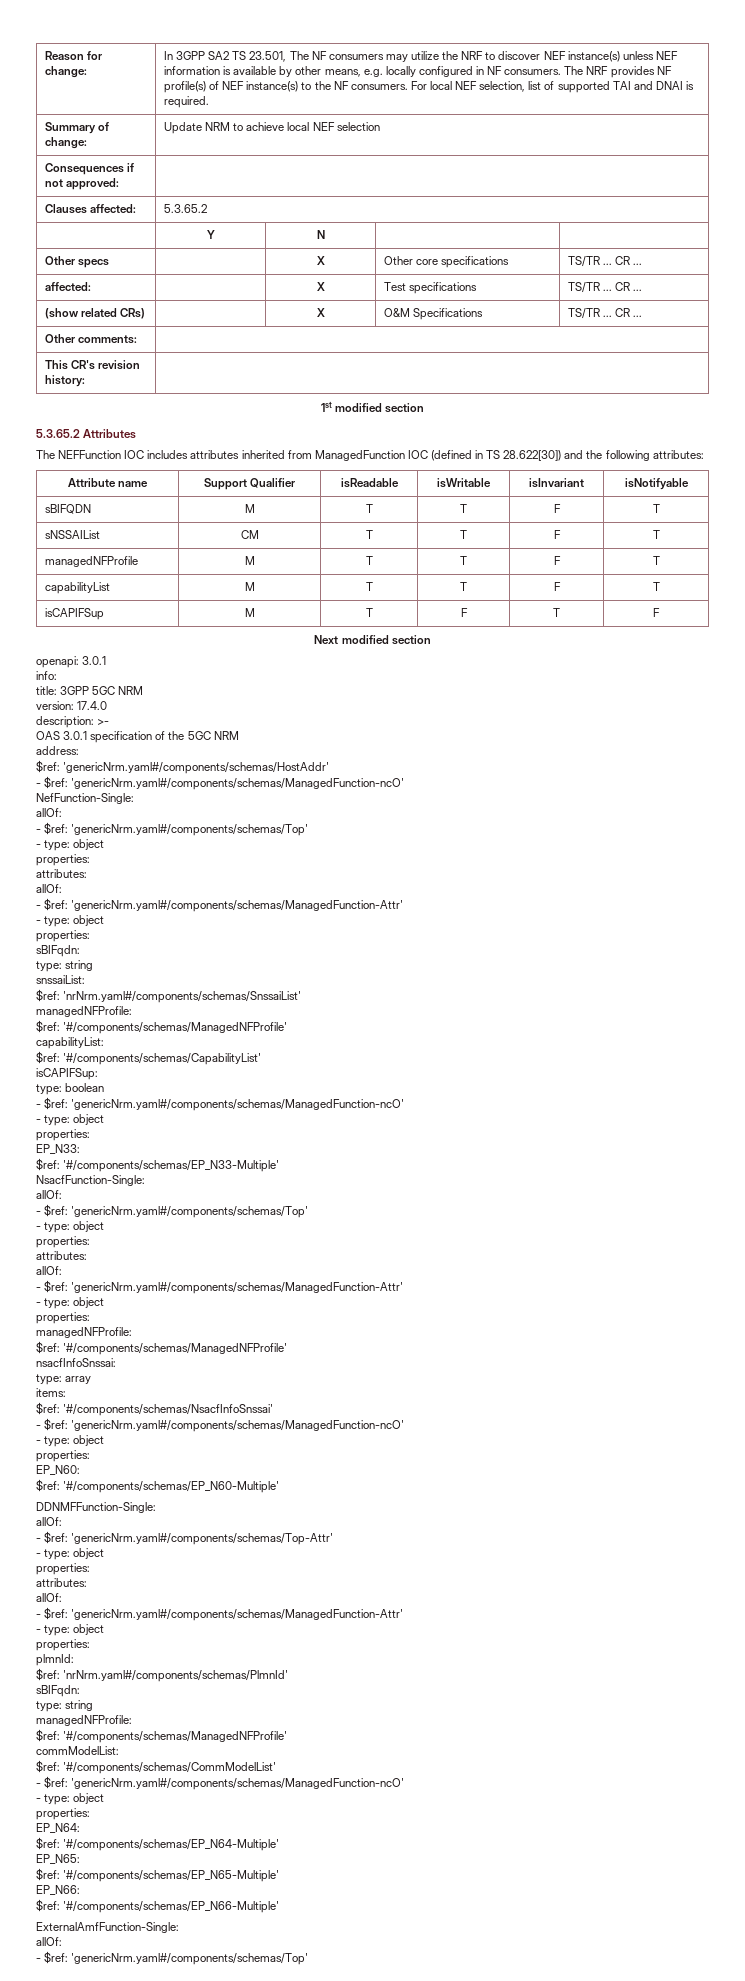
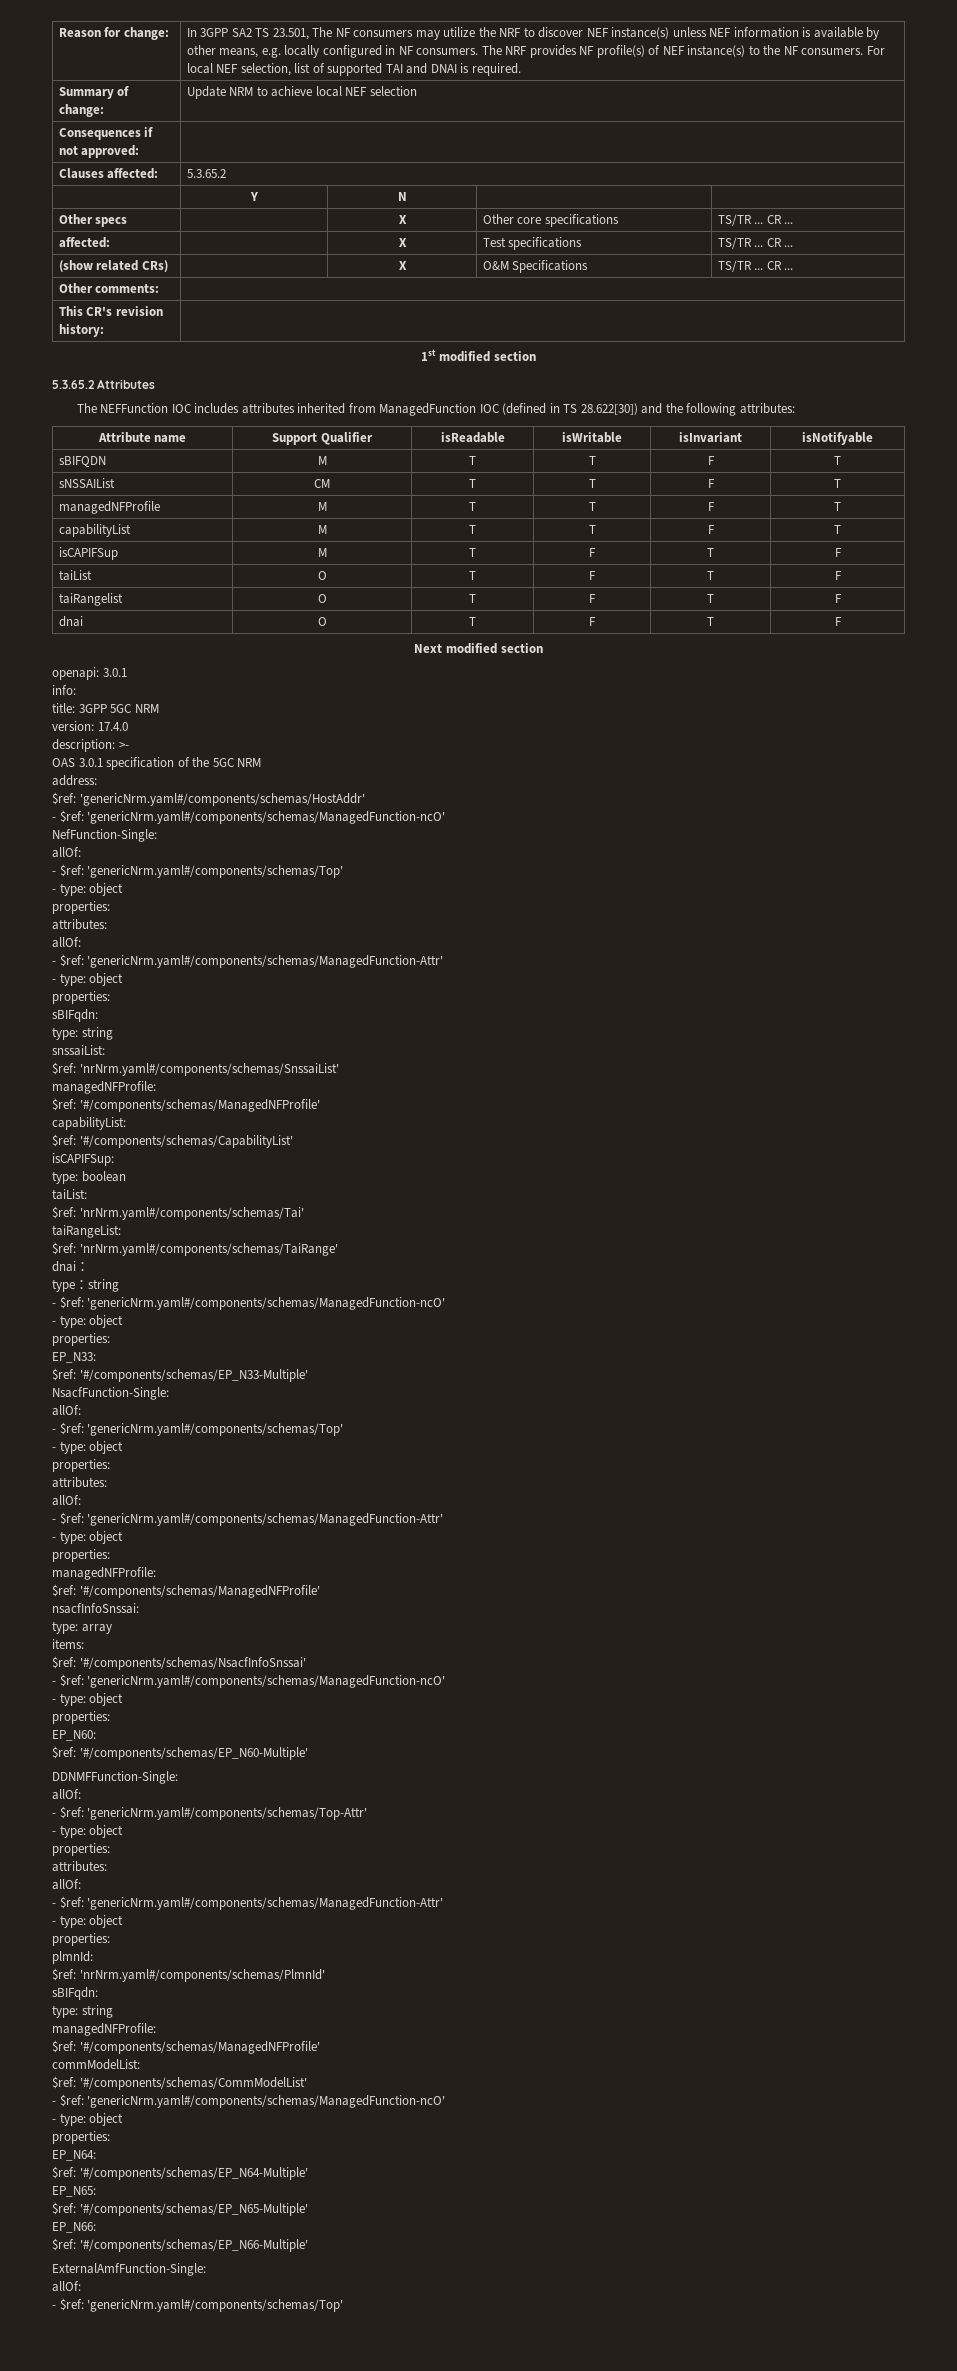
(660, 612) none -> [58,570,92,581] [317,571,327,580] [469,571,476,580] [589,571,596,580] [707,571,714,580] [834,571,842,580] [58,593,123,606] [317,594,327,603] [469,594,476,603] [589,594,596,603] [707,594,714,603] [834,594,842,603] [58,616,83,627] [317,617,327,626] [469,617,476,626] [589,617,596,626] [707,617,714,626] [834,617,842,626] // taiList | O | T | F | T | F // taiRangelist | O | T | F | T | F // dnai | O | T | F | T | F
(105, 1087) none -> [52,1189,87,1200] [52,1206,304,1220] [52,1225,121,1238] [52,1242,338,1256] [52,1261,89,1272] [52,1279,119,1292] // taiList: // $ref: 'nrNrm.yaml#/components/schemas/Tai' // taiRangeList: // $ref: 'nrNrm.yaml#/components/schemas/TaiRange' // dnai： // type：string

